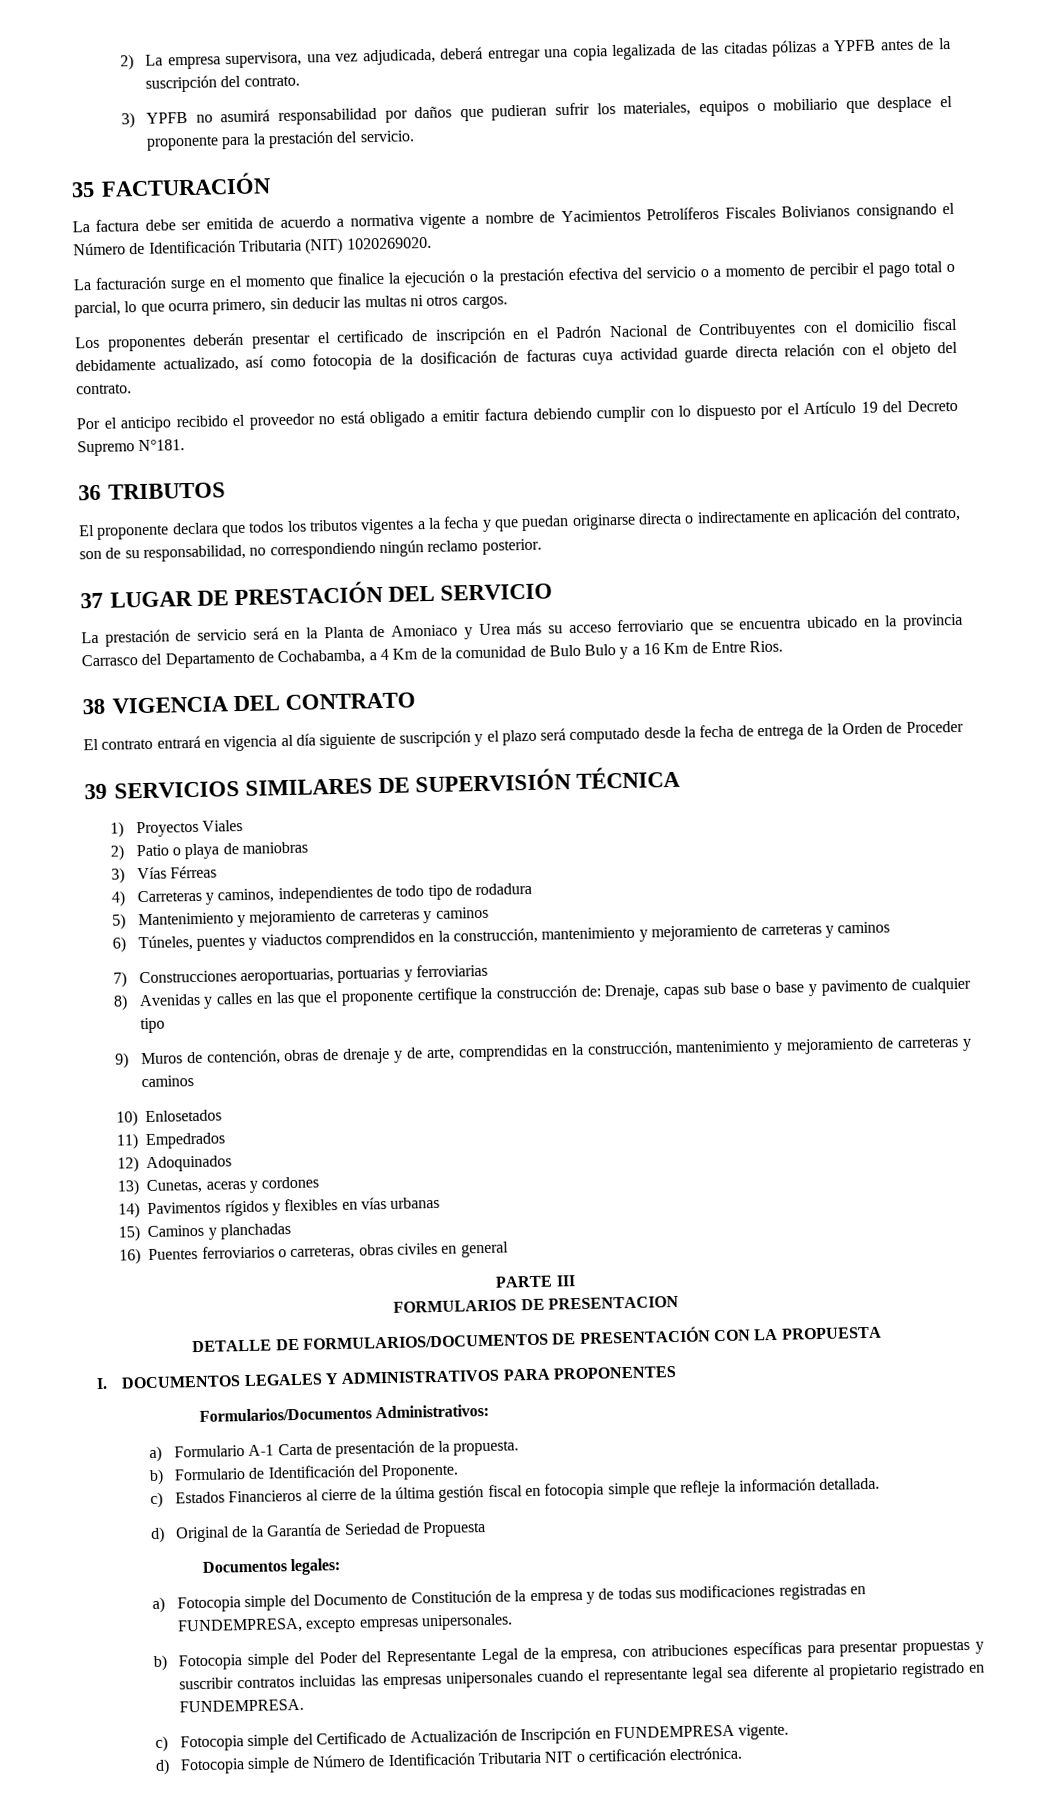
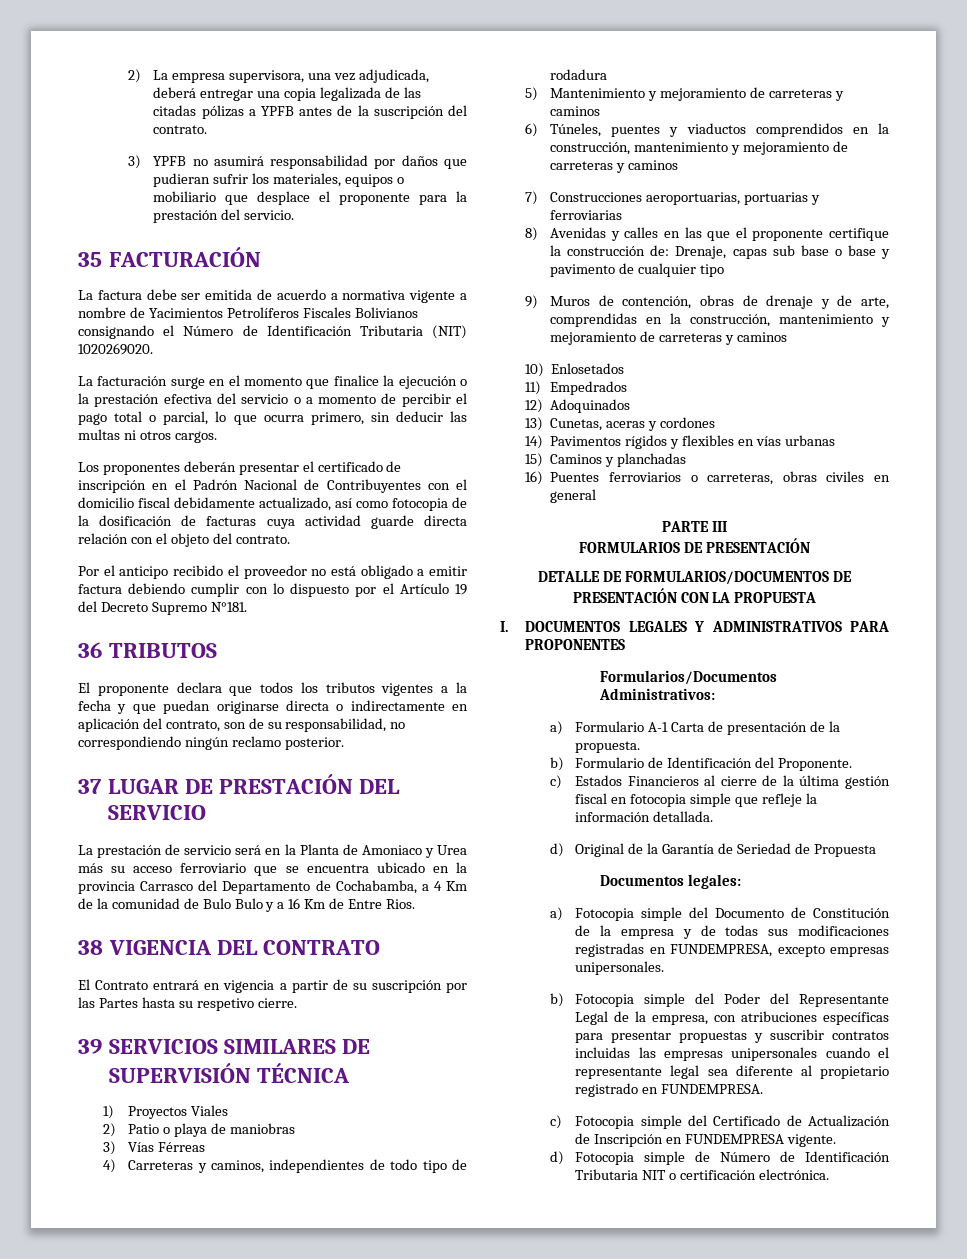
[101,738,154,750] contrato -> [95,980,149,990] Contrato
[280,720,964,750] al día siguiente de suscripción y el plazo será computado desde la fecha de entrega de la Orden de Proceder -> [279,979,468,993] [78,997,297,1011] a partir de su suscripción por las Partes hasta su respetivo cierre.
[547,1295,679,1310] PRESENTACION -> [705,538,810,553] PRESENTACIÓN

